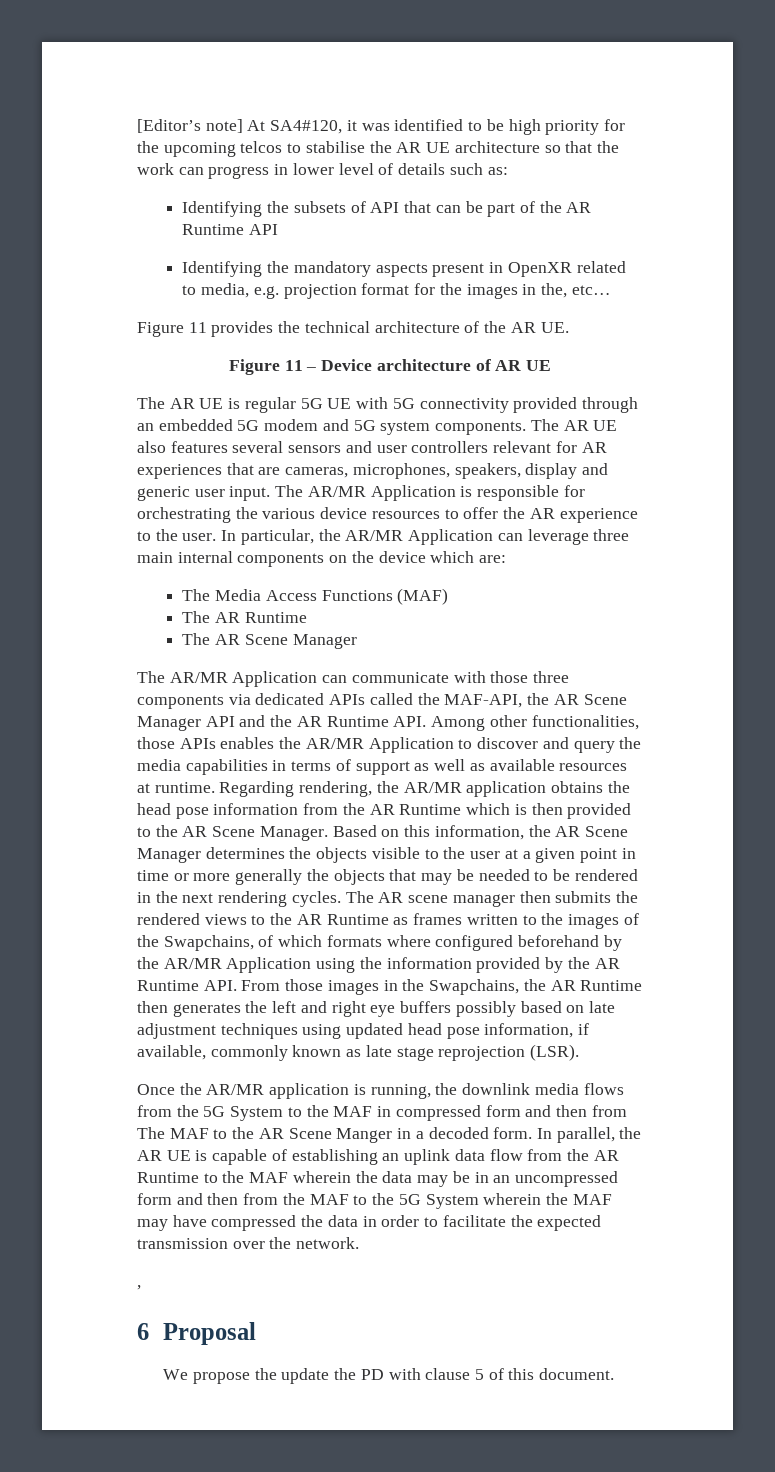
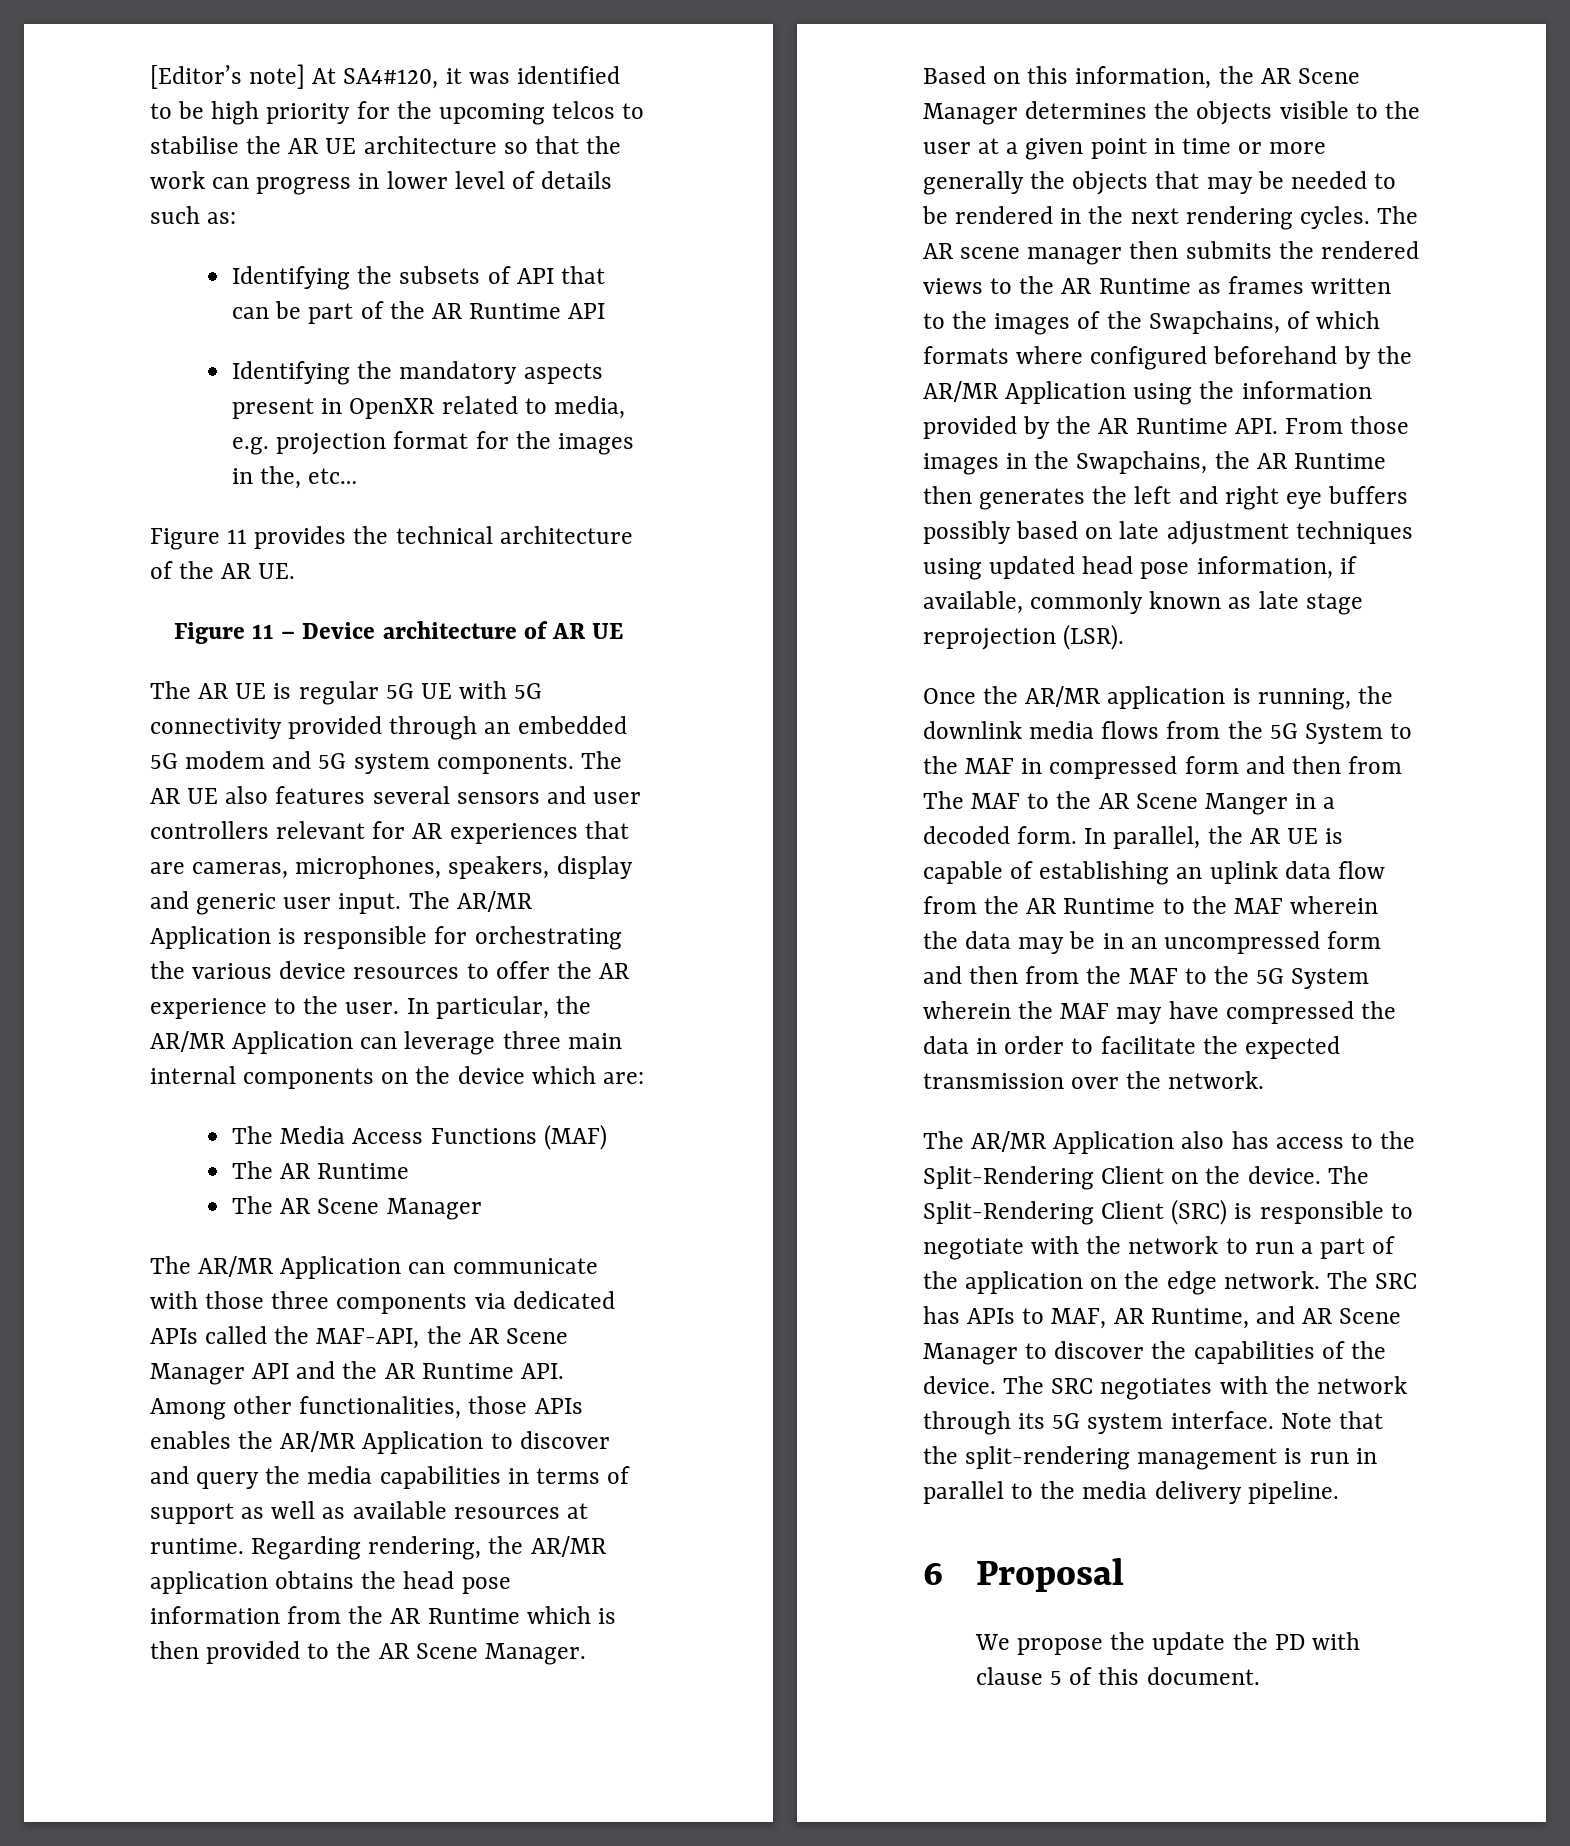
[137,1285,141,1290] , -> [923,1131,1416,1154] [923,1166,1369,1190] [923,1199,1413,1225] [923,1236,1396,1260] [923,1271,1418,1295] [923,1306,1402,1329] [923,1341,1386,1365] [923,1376,1407,1400] [923,1411,1383,1435] [923,1446,1377,1470] [923,1481,1339,1504] The AR/MR Application also has access to the Split-Rendering Client on the device. The Split-Rendering Client (SRC) is responsible to negotiate with the network to run a part of the application on the edge network. The SRC has APIs to MAF, AR Runtime, and AR Scene Manager to discover the capabilities of the device. The SRC negotiates with the network through its 5G system interface. Note that the split-rendering management is run in parallel to the media delivery pipeline.

